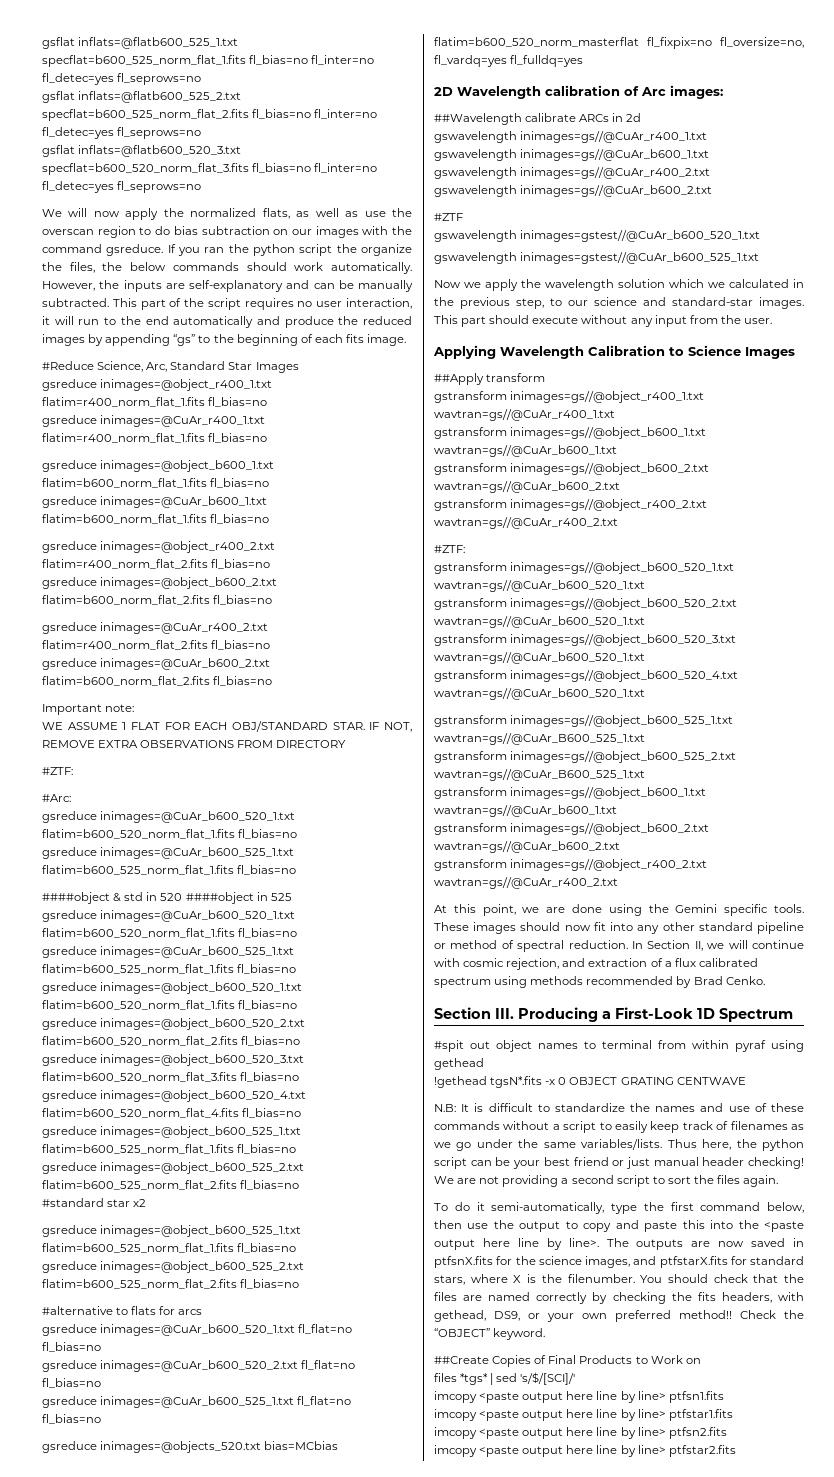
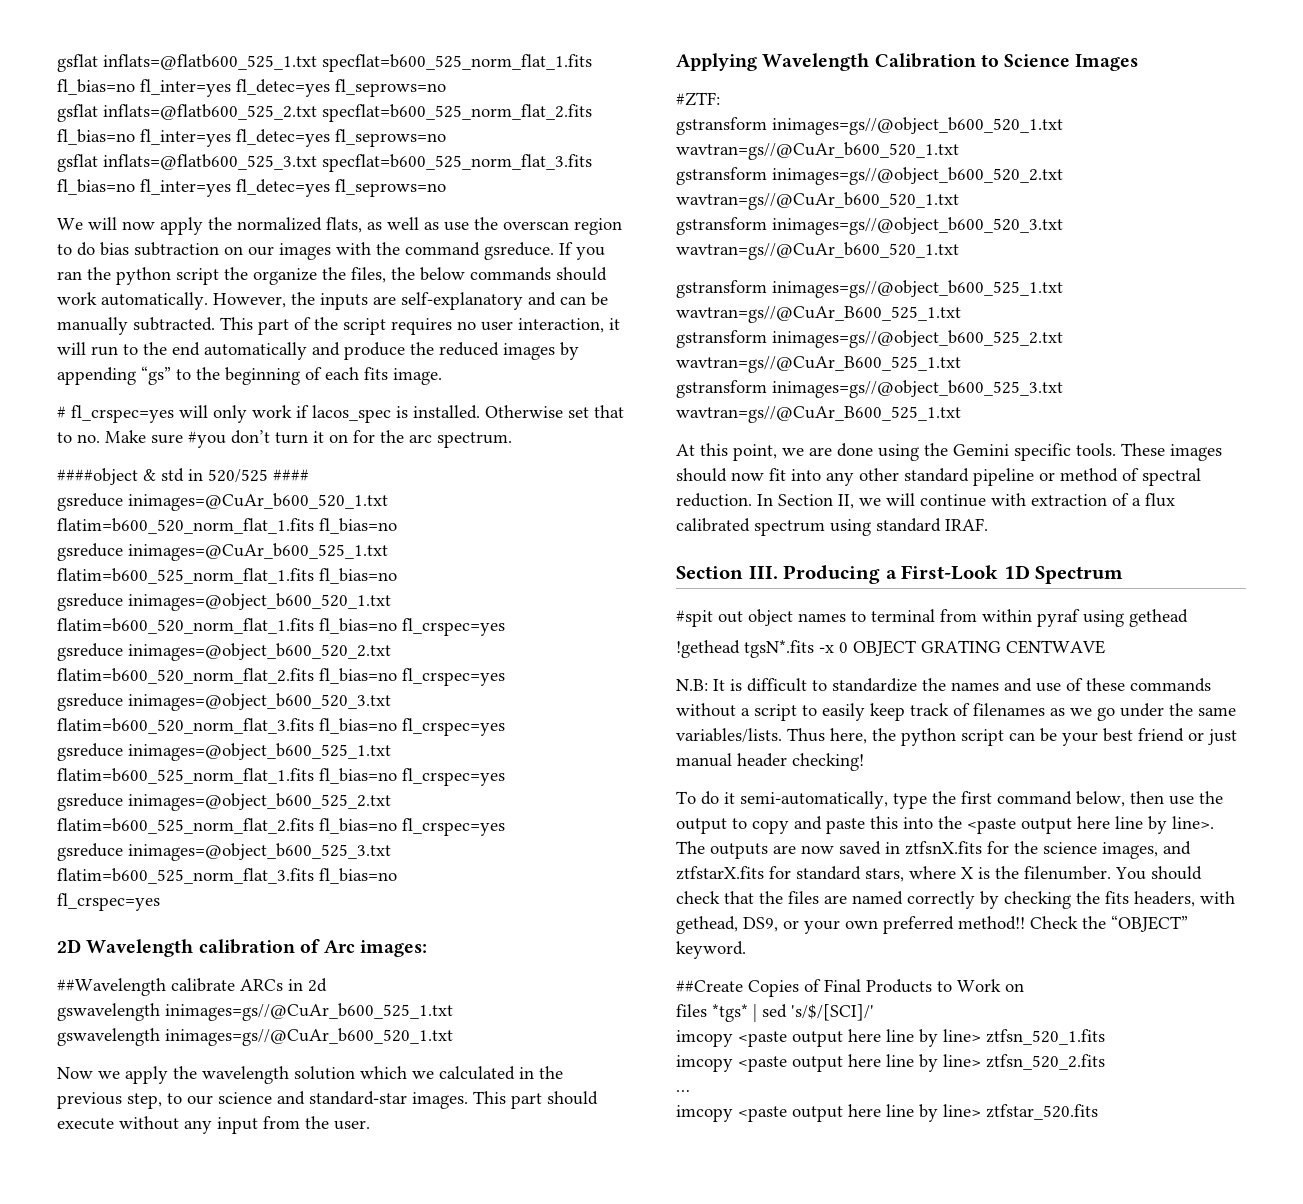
[311,55,375,65] fl_inter=no -> [140,79,231,97] fl_inter=yes
[314,109,378,119] [42,127,202,139] [42,145,242,157] [42,163,378,175] fl_inter=no fl_detec=yes fl_seprows=no // gsflat inflats=@flatb600_520_3.txt specflat=b600_520_norm_flat_3.fits fl_bias=no fl_inter=no -> [140,129,446,147] [57,154,592,172] [57,179,231,197] fl_inter=yes fl_detec=yes fl_seprows=no // gsflat inflats=@flatb600_525_3.txt specflat=b600_525_norm_flat_3.fits fl_bias=no fl_inter=yes
[42,361,299,373] [42,379,273,391] [42,397,268,407] [42,415,266,427] [42,433,268,443] [42,460,275,472] [42,478,270,488] [42,496,268,508] [42,514,270,524] [42,541,276,553] [42,559,271,569] [42,577,278,589] [42,595,273,605] [42,622,269,634] [42,640,271,650] [42,658,271,670] [42,676,273,686] [42,704,135,715] [42,721,412,732] [42,740,347,748] [42,767,73,775] [42,794,71,802] [42,811,296,823] [42,829,298,839] [42,847,295,859] [42,865,297,875] #Reduce Science, Arc, Standard Star Images // gsreduce inimages=@object_r400_1.txt flatim=r400_norm_flat_1.fits fl_bias=no // gsreduce inimages=@CuAr_r400_1.txt flatim=r400_norm_flat_1.fits fl_bias=no // gsreduce inimages=@object_b600_1.txt flatim=b600_norm_flat_1.fits fl_bias=no // gsreduce inimages=@CuAr_b600_1.txt flatim=b600_norm_flat_1.fits fl_bias=no // gsreduce inimages=@object_r400_2.txt flatim=r400_norm_flat_2.fits fl_bias=no // gsreduce inimages=@object_b600_2.txt flatim=b600_norm_flat_2.fits fl_bias=no // gsreduce inimages=@CuAr_r400_2.txt flatim=r400_norm_flat_2.fits fl_bias=no // gsreduce inimages=@CuAr_b600_2.txt flatim=b600_norm_flat_2.fits fl_bias=no // Important note: // WE ASSUME 1 FLAT FOR EACH OBJ/STANDARD STAR. IF NOT, REMOVE EXTRA OBSERVATIONS FROM DIRECTORY // #ZTF: // #Arc: // gsreduce inimages=@CuAr_b600_520_1.txt flatim=b600_520_norm_flat_1.fits fl_bias=no // gsreduce inimages=@CuAr_b600_525_1.txt flatim=b600_525_norm_flat_1.fits fl_bias=no -> [57,405,624,423] [57,430,512,448] # fl_crspec=yes will only work if lacos_spec is installed. Otherwise set that to no. Make sure #you don’t turn it on for the arc spectrum.
[160,892,292,904] 520 ####object in 525 -> [208,469,309,483] 520/525 ####
(298, 1005) none -> [402,618,505,636] fl_crspec=yes
(301, 1041) none -> [402,668,505,686] fl_crspec=yes
[42,1090,307,1102] [42,1108,302,1118] [42,1126,302,1138] [42,1144,297,1154] [42,1162,305,1174] [42,1180,300,1190] [42,1198,147,1207] [42,1225,302,1237] [42,1243,297,1253] [42,1261,305,1273] [42,1279,300,1289] [42,1306,203,1315] [42,1324,353,1336] [42,1342,101,1352] [42,1360,356,1372] [42,1378,101,1388] [42,1396,352,1408] [42,1414,101,1424] [42,1441,339,1453] [434,37,804,49] [434,55,584,67] // gsreduce inimages=@object_b600_520_4.txt flatim=b600_520_norm_flat_4.fits fl_bias=no // gsreduce inimages=@object_b600_525_1.txt flatim=b600_525_norm_flat_1.fits fl_bias=no // gsreduce inimages=@object_b600_525_2.txt flatim=b600_525_norm_flat_2.fits fl_bias=no // #standard star x2 // gsreduce inimages=@object_b600_525_1.txt flatim=b600_525_norm_flat_1.fits fl_bias=no // gsreduce inimages=@object_b600_525_2.txt flatim=b600_525_norm_flat_2.fits fl_bias=no // #alternative to flats for arcs // gsreduce inimages=@CuAr_b600_520_1.txt fl_flat=no fl_bias=no // gsreduce inimages=@CuAr_b600_520_2.txt fl_flat=no fl_bias=no // gsreduce inimages=@CuAr_b600_525_1.txt fl_flat=no fl_bias=no // gsreduce inimages=@objects_520.txt bias=MCbias flatim=b600_520_norm_masterflat fl_fixpix=no fl_oversize=no, fl_vardq=yes fl_fulldq=yes -> [402,718,505,736] [57,743,391,761] [57,768,505,786] [57,793,391,811] [57,818,505,836] [57,843,391,861] [57,868,397,884] [57,893,160,911] fl_crspec=yes // gsreduce inimages=@object_b600_525_1.txt flatim=b600_525_norm_flat_1.fits fl_bias=no fl_crspec=yes // gsreduce inimages=@object_b600_525_2.txt flatim=b600_525_norm_flat_2.fits fl_bias=no fl_crspec=yes // gsreduce inimages=@object_b600_525_3.txt flatim=b600_525_norm_flat_3.fits fl_bias=no // fl_crspec=yes
[520,131,708,143] [434,149,710,161] [434,167,711,179] [434,185,713,197] [434,213,463,221] [434,230,761,242] [434,252,760,264] inimages=gs//@CuAr_r400_1.txt // gswavelength inimages=gs//@CuAr_b600_1.txt // gswavelength inimages=gs//@CuAr_r400_2.txt // gswavelength inimages=gs//@CuAr_b600_2.txt // #ZTF // gswavelength inimages=gstest//@CuAr_b600_520_1.txt // gswavelength inimages=gstest//@CuAr_b600_525_1.txt -> [165,1003,453,1021] [57,1028,453,1046] inimages=gs//@CuAr_b600_525_1.txt // gswavelength inimages=gs//@CuAr_b600_520_1.txt
[434,373,546,385] [434,391,705,403] [434,409,615,421] [434,427,707,439] [434,445,617,457] [434,463,710,475] [434,481,620,493] [434,499,708,511] [434,517,618,529] // ##Apply transform // gstransform inimages=gs//@object_r400_1.txt wavtran=gs//@CuAr_r400_1.txt // gstransform inimages=gs//@object_b600_1.txt wavtran=gs//@CuAr_b600_1.txt // gstransform inimages=gs//@object_b600_2.txt wavtran=gs//@CuAr_b600_2.txt // gstransform inimages=gs//@object_r400_2.txt wavtran=gs//@CuAr_r400_2.txt -> (1139, 62) none
[434,670,739,682] [434,688,645,700] // gstransform inimages=gs//@object_b600_520_4.txt wavtran=gs//@CuAr_b600_520_1.txt -> (959, 251) none
[510,787,707,799] [434,805,617,817] [434,823,710,835] [434,841,620,853] [434,859,708,871] [434,877,618,889] inimages=gs//@object_b600_1.txt wavtran=gs//@CuAr_b600_1.txt // gstransform inimages=gs//@object_b600_2.txt wavtran=gs//@CuAr_b600_2.txt // gstransform inimages=gs//@object_r400_2.txt wavtran=gs//@CuAr_r400_2.txt -> [772,380,1063,398] [676,406,961,423] inimages=gs//@object_b600_525_3.txt wavtran=gs//@CuAr_B600_525_1.txt
[463,958,586,970] cosmic rejection, and -> (1026, 499) none
[530,976,765,988] methods recommended by Brad Cenko. -> [876,518,988,532] standard IRAF.
[434,1175,779,1187] We are not providing a second script to sort the files again. -> (864, 762) none
[434,1256,493,1268] ptfsnX.fits -> [905,841,982,855] ztfsnX.fits
[659,1256,728,1268] ptfstarX.fits -> [676,866,764,880] ztfstarX.fits
[668,1391,724,1403] [434,1409,733,1421] [434,1427,727,1439] [434,1445,736,1457] ptfsn1.fits // imcopy <paste output here line by line> ptfstar1.fits // imcopy <paste output here line by line> ptfsn2.fits // imcopy <paste output here line by line> ptfstar2.fits -> [986,1029,1105,1045] [676,1054,1105,1072] [676,1090,690,1092] [676,1104,1098,1122] ztfsn_520_1.fits // imcopy <paste output here line by line> ztfsn_520_2.fits // … // imcopy <paste output here line by line> ztfstar_520.fits

